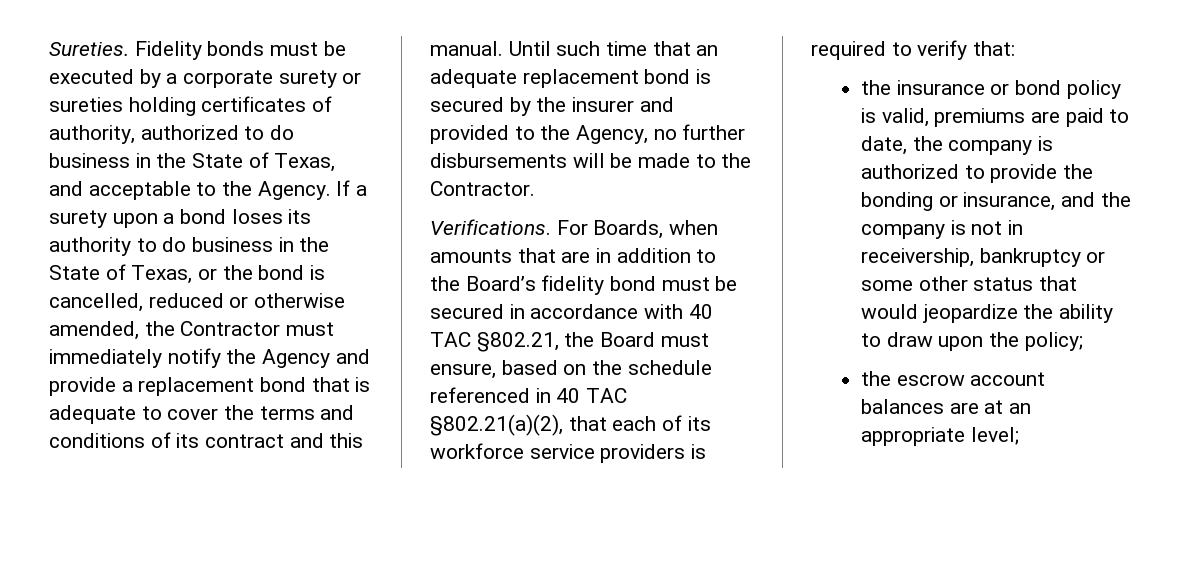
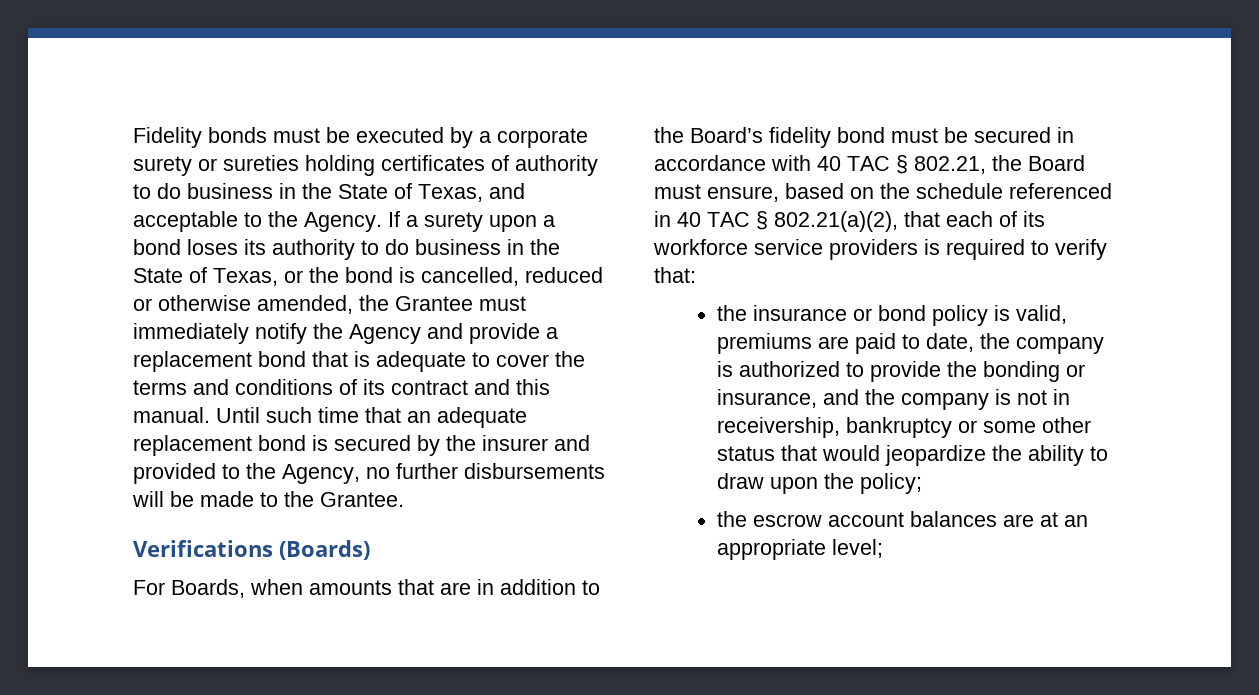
[49,42,129,56] Sureties. -> (133, 137) none
[49,125,239,144] authority, authorized -> [515,155,598,176] authority
[180,321,281,336] Contractor -> [395,296,473,311] Grantee
[430,181,535,196] [430,219,551,235] Contractor. // Verifications. -> [320,492,404,507] [133,540,370,560] Grantee. // Verifications (Boards) //
[476,332,559,352] §802.21, -> [896,155,986,174] § 802.21,
[430,414,563,436] §802.21(a)(2), -> [756,211,898,232] § 802.21(a)(2),

